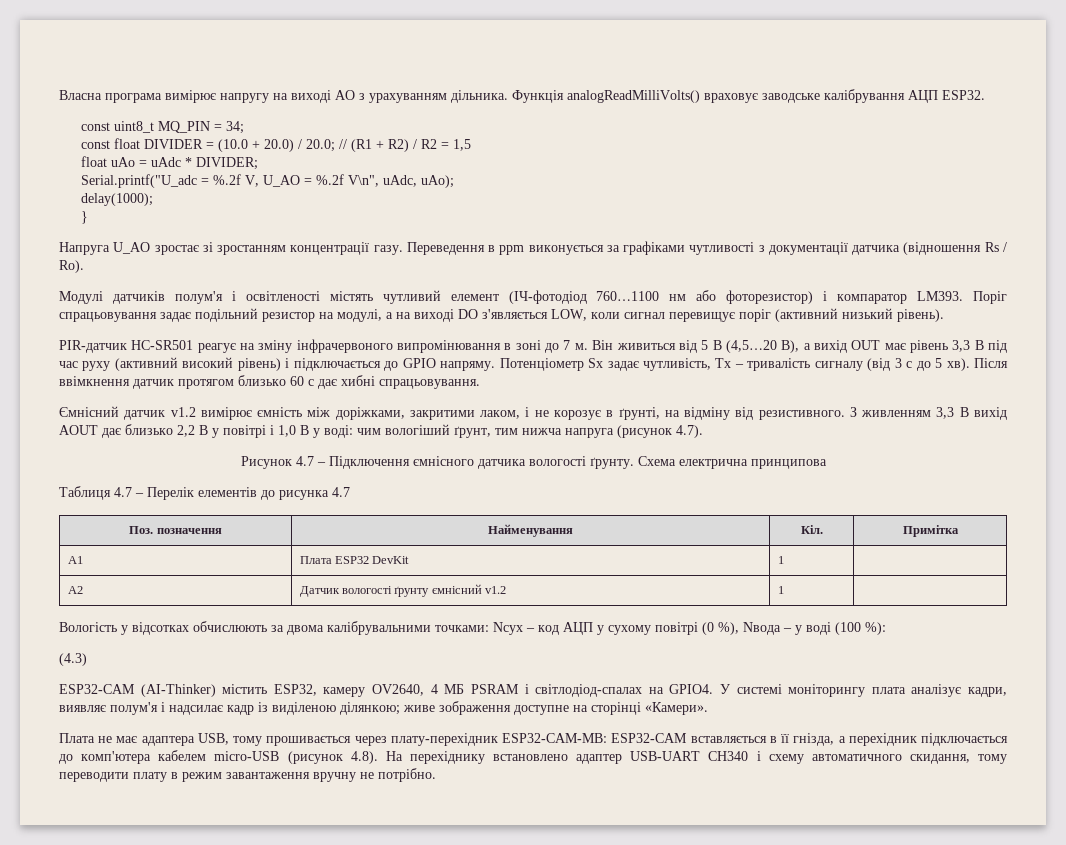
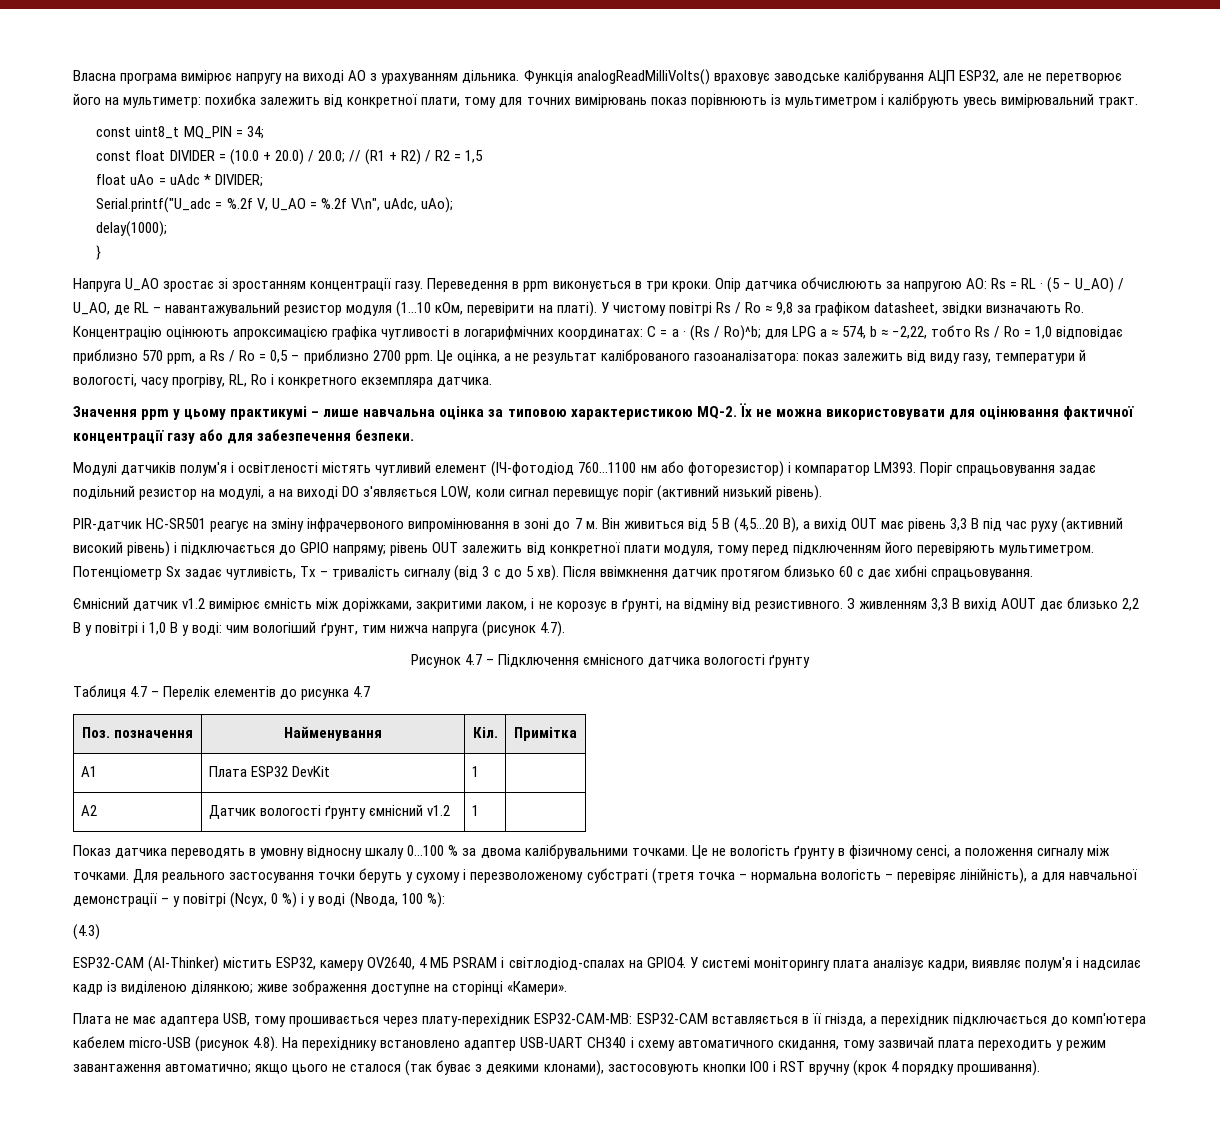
[942,90,985,100] ESP32. -> [958,70,1122,84] [73,93,1138,108] ESP32, але не перетворює його на мультиметр: похибка залежить від конкретної плати, тому для точних вимірювань показ порівнюють із мультиметром і калібрують увесь вимірювальний тракт.
[606,241,1008,255] [59,260,84,273] за графіками чутливості з документації датчика (відношення Rs / Ro). -> [634,277,1125,293] [73,301,1085,317] [73,325,1124,341] [73,349,1087,364] [73,374,493,388] [73,403,1134,420] [73,429,415,444] в три кроки. Опір датчика обчислюють за напругою AO: Rs = RL · (5 − U_AO) / U_AO, де RL – навантажувальний резистор модуля (1…10 кОм, перевірити на платі). У чистому повітрі Rs / Ro ≈ 9,8 за графіком datasheet, звідки визначають Ro. Концентрацію оцінюють апроксимацією графіка чутливості в логарифмічних координатах: C = a · (Rs / Ro)^b; для LPG a ≈ 574, b ≈ −2,22, тобто Rs / Ro = 1,0 відповідає приблизно 570 ppm, а Rs / Ro = 0,5 – приблизно 2700 ppm. Це оцінка, а не результат каліброваного газоаналізатора: показ залежить від виду газу, температури й вологості, часу прогріву, RL, Ro і конкретного екземпляра датчика. // Значення ppm у цьому практикумі – лише навчальна оцінка за типовою характеристикою MQ-2. Їх не можна використовувати для оцінювання фактичної концентрації газу або для забезпечення безпеки.
[440,361,496,371] напряму. -> [333,541,1094,556] напряму; рівень OUT залежить від конкретної плати модуля, тому перед підключенням його перевіряють мультиметром.
[589,456,827,469] ґрунту. Схема електрична принципова -> [769,655,811,668] ґрунту
[59,621,861,635] Вологість у відсотках обчислюють за двома калібрувальними точками: Nсух – код АЦП у сухому повітрі (0 %), Nвода – у воді (100 -> [73,844,1111,859] [73,868,1139,884] [73,892,423,908] Показ датчика переводять в умовну відносну шкалу 0…100 % за двома калібрувальними точками. Це не вологість ґрунту в фізичному сенсі, а положення сигналу між точками. Для реального застосування точки беруть у сухому і перезволоженому субстраті (третя точка – нормальна вологість – перевіряє лінійність), а для навчальної демонстрації – у повітрі (Nсух, 0 %) і у воді (Nвода, 100
[59,768,436,782] переводити плату в режим завантаження вручну не потрібно. -> [877,1036,1106,1051] [73,1060,1040,1076] зазвичай плата переходить у режим завантаження автоматично; якщо цього не сталося (так буває з деякими клонами), застосовують кнопки IO0 і RST вручну (крок 4 порядку прошивання).

